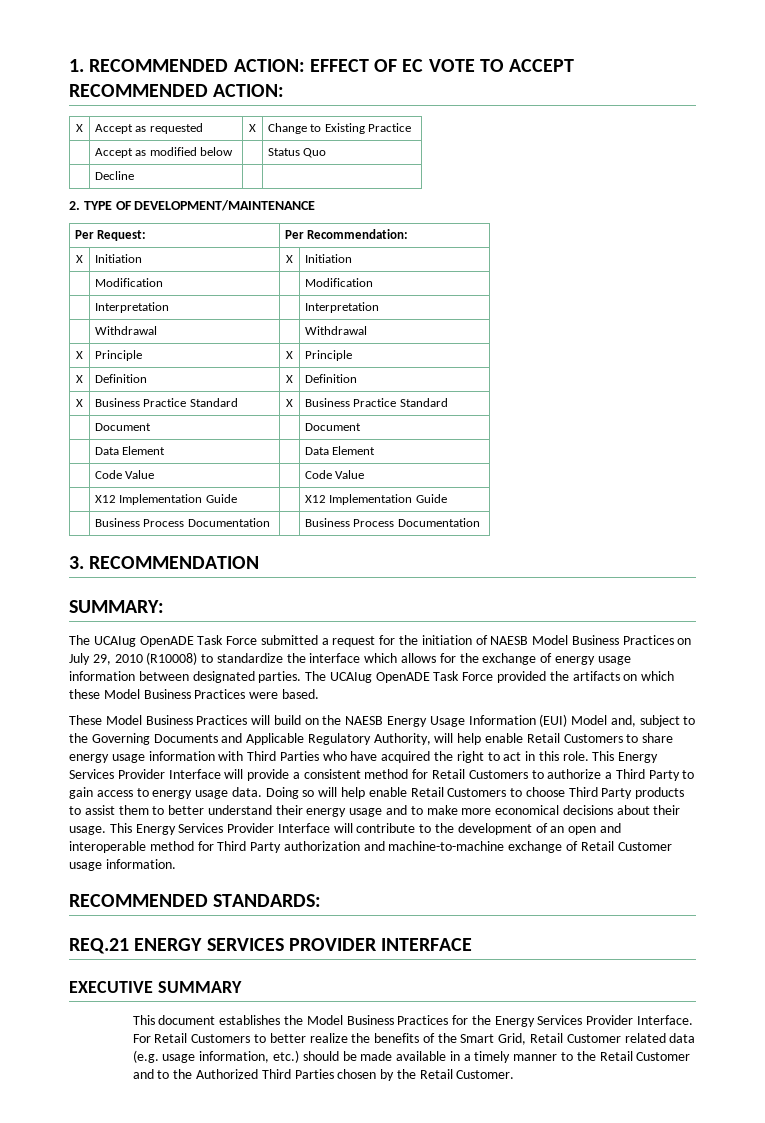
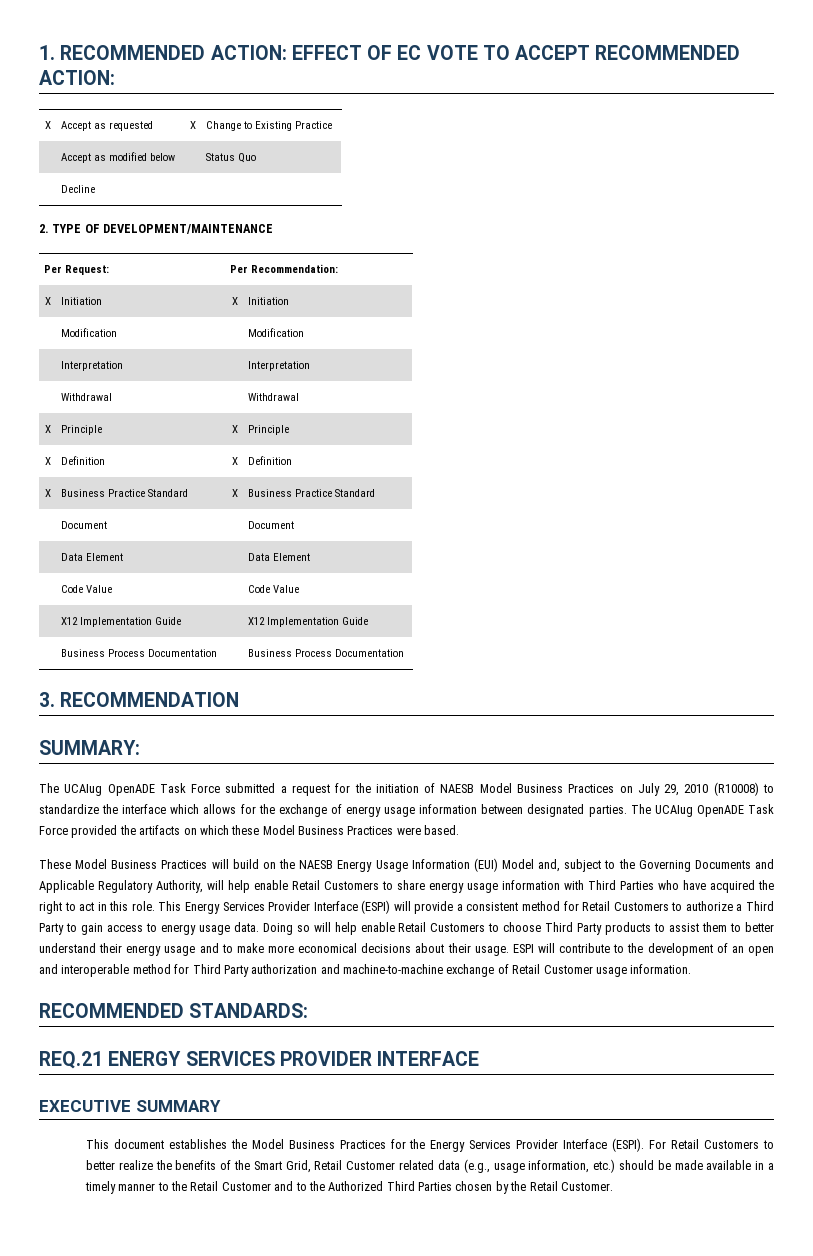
(221, 774) none -> [361,900,391,914] (ESPI)
[109,823,330,835] This Energy Services Provider Interface -> [512,944,534,953] ESPI
[637,1015,694,1025] Interface. -> [563,1138,645,1152] Interface (ESPI).
[132,1050,159,1063] (e.g. -> [463,1159,490,1173] (e.g.,

